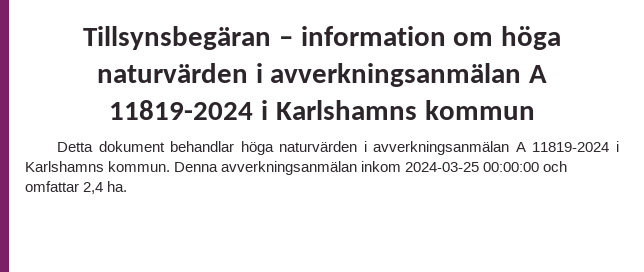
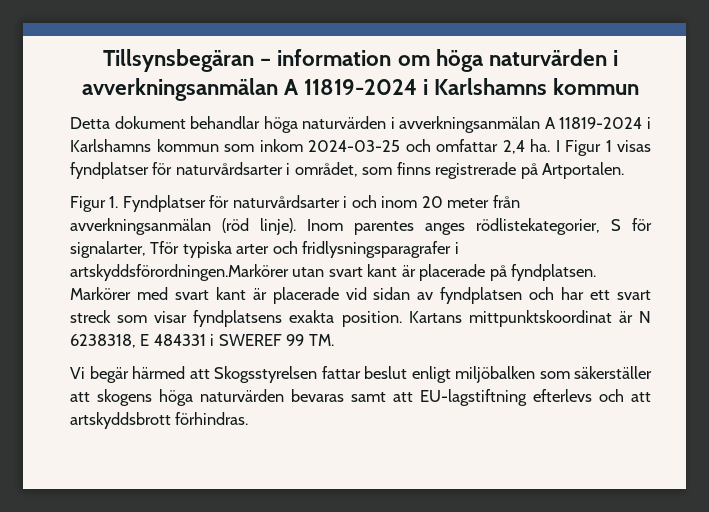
[108,161,358,175] kommun. Denna avverkningsanmälan -> [156,139,254,152] kommun som
[483,162,540,172] 00:00:00 -> (400, 146) none
(128, 186) none -> [555,140,651,156] [70,162,625,179] [70,195,520,212] [70,218,652,235] [70,241,459,258] [70,264,597,281] [70,287,651,304] [70,310,651,327] [70,334,334,348] [70,366,652,383] [70,389,651,406] [70,412,249,429] I Figur 1 visas fyndplatser för naturvårdsarter i området, som finns registrerade på Artportalen. // Figur 1. Fyndplatser för naturvårdsarter i och inom 20 meter från avverkningsanmälan (röd linje). Inom parentes anges rödlistekategorier, S för signalarter, Tför typiska arter och fridlysningsparagrafer i artskyddsförordningen.Markörer utan svart kant är placerade på fyndplatsen. Markörer med svart kant är placerade vid sidan av fyndplatsen och har ett svart streck som visar fyndplatsens exakta position. Kartans mittpunktskoordinat är N 6238318, E 484331 i SWEREF 99 TM. // Vi begär härmed att Skogsstyrelsen fattar beslut enligt miljöbalken som säkerställer att skogens höga naturvärden bevaras samt att EU-lagstiftning efterlevs och att artskyddsbrott förhindras.

